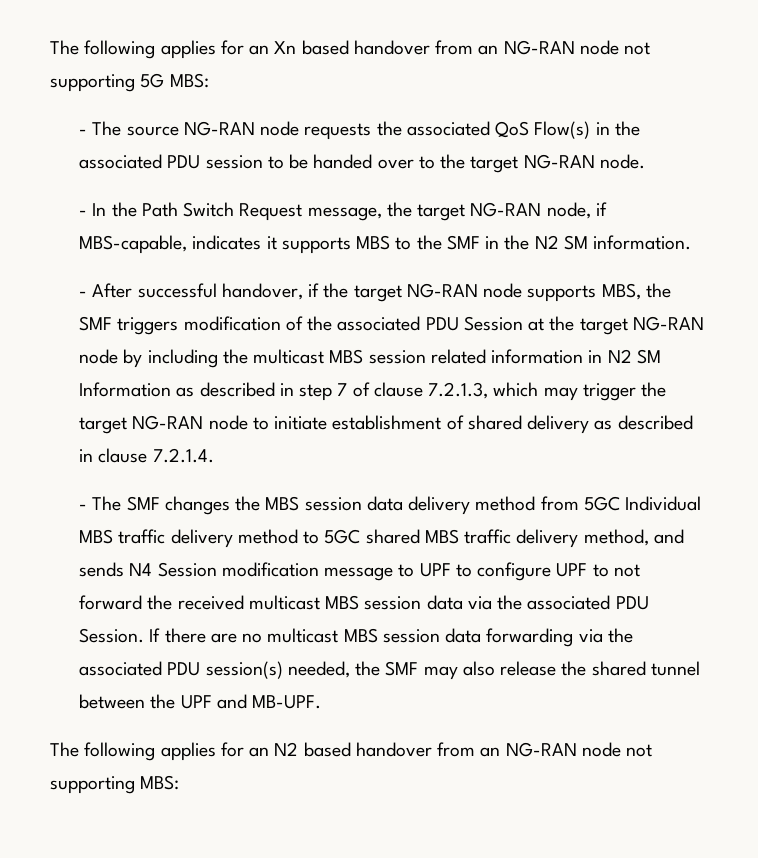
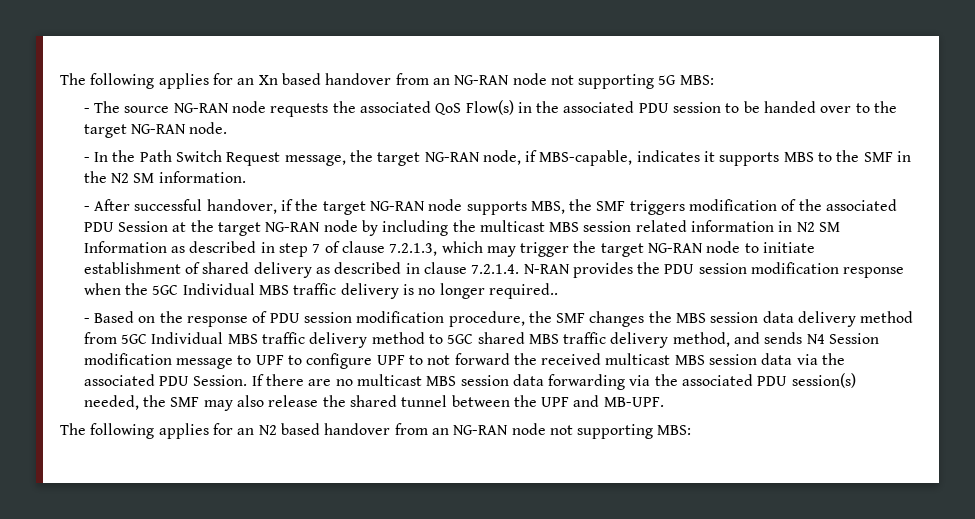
[78,496,122,511] // - The -> [523,262,905,278] [83,283,558,299] [83,311,552,327] N-RAN provides the PDU session modification response when the 5GC Individual MBS traffic delivery is no longer required.. // - Based on the response of PDU session modification procedure, the

